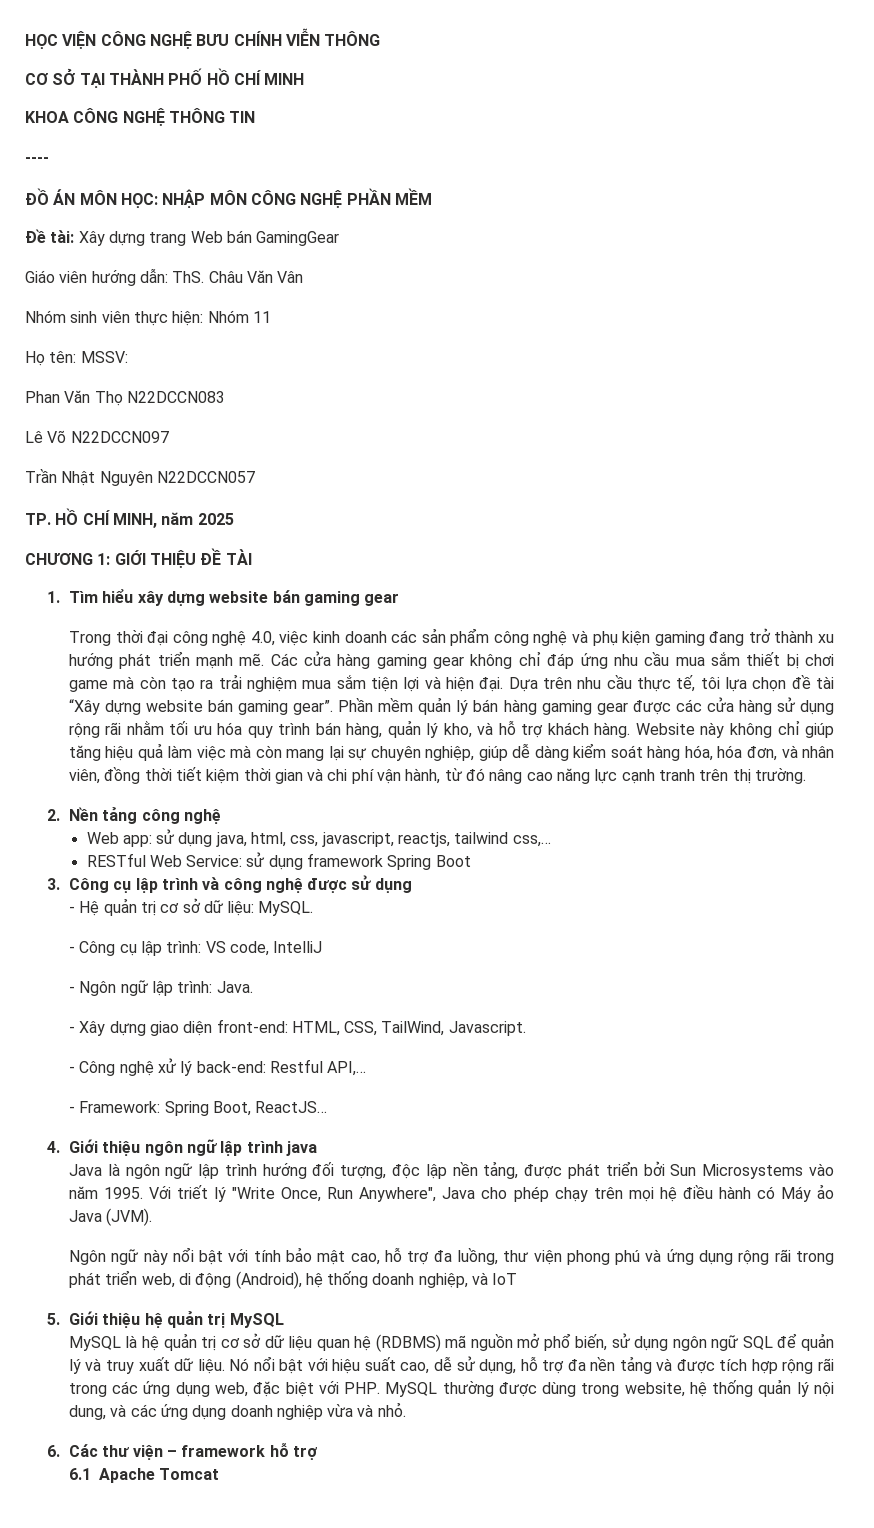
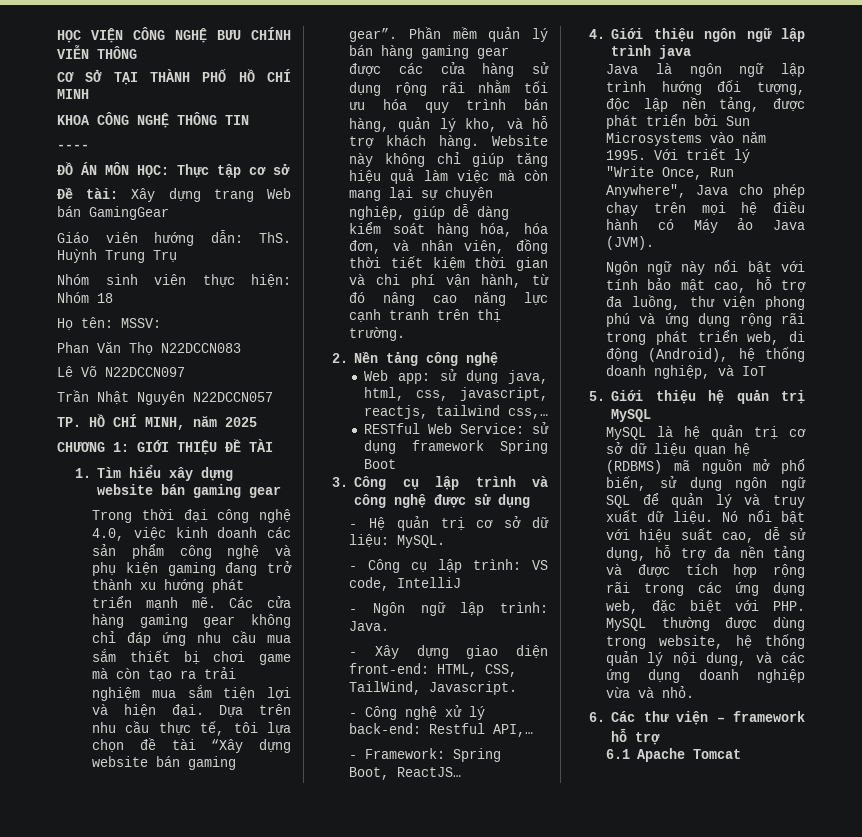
[162,188,432,208] NHẬP MÔN CÔNG NGHỆ PHẦN MỀM -> [177,164,290,178] Thực tập cơ sở
[208,270,304,283] Châu Văn Vân -> [57,249,177,263] Huỳnh Trung Trụ
[252,311,271,323] 11 -> [97,293,113,303] 18

